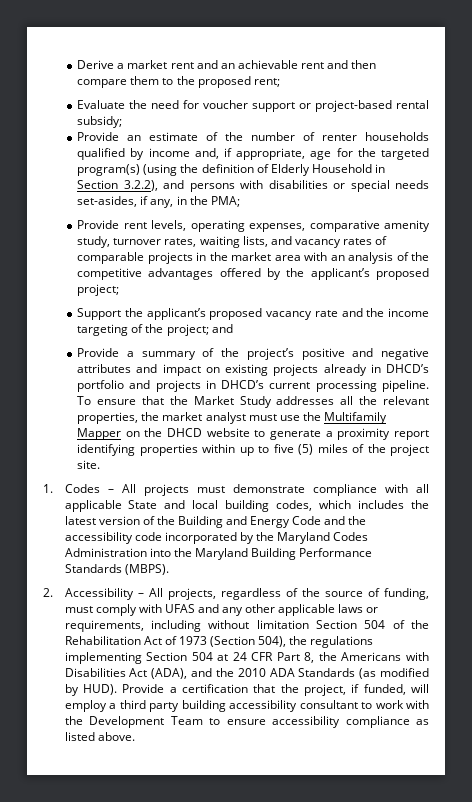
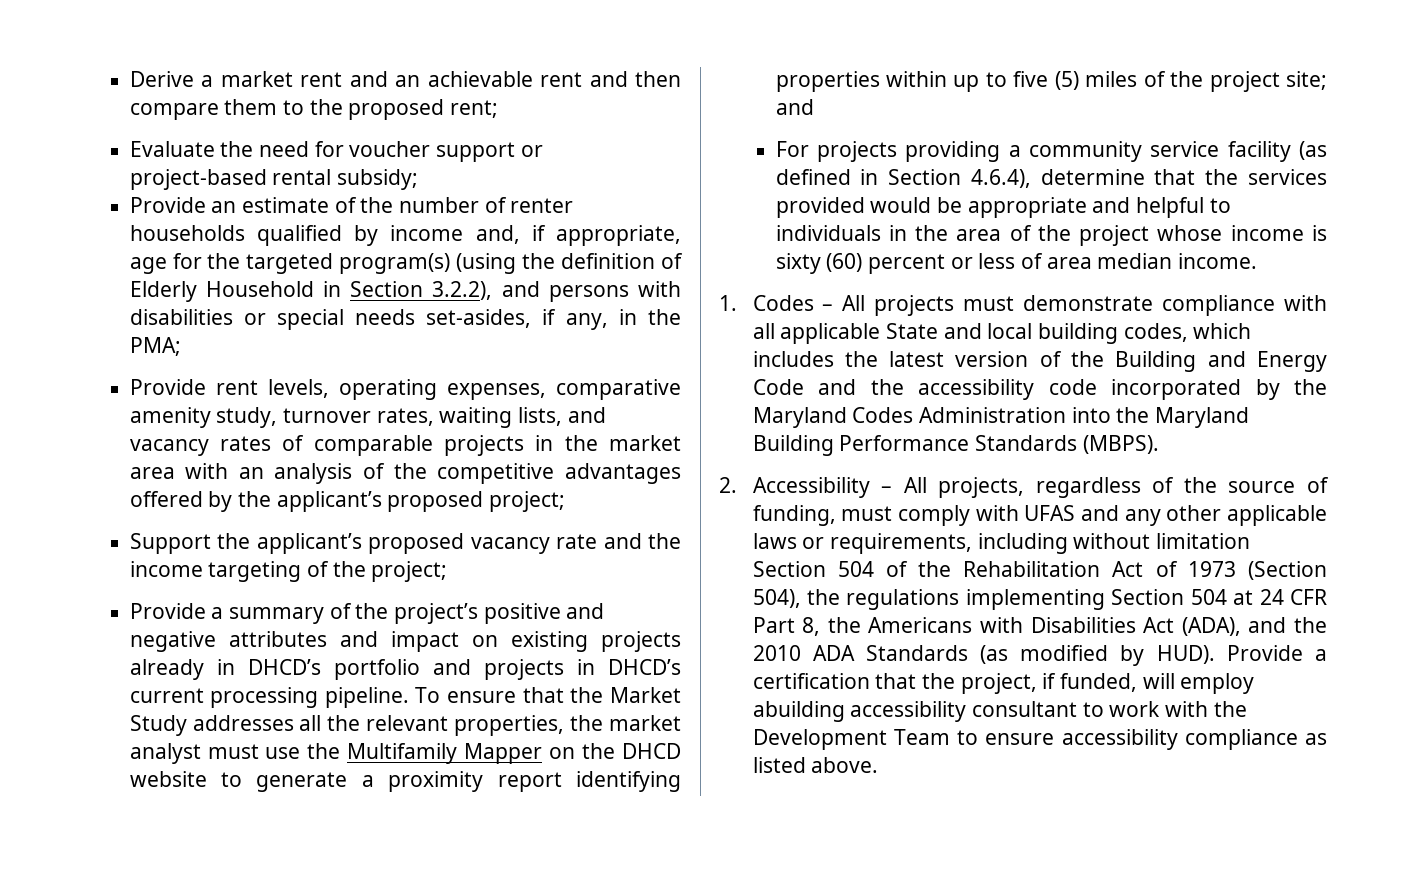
[211,324,233,333] and -> (448, 571) none
[77,460,101,469] site. -> [1286,71,1327,90] [775,99,814,115] [775,141,1327,162] [775,169,1327,188] [775,197,1231,218] [775,225,1327,246] [775,253,1257,274] site; and // For projects providing a community service facility (as defined in Section 4.6.4), determine that the services provided would be appropriate and helpful to individuals in the area of the project whose income is sixty (60) percent or less of area median income.
[109,700,226,712] a third party building -> [752,701,845,722] abuilding

